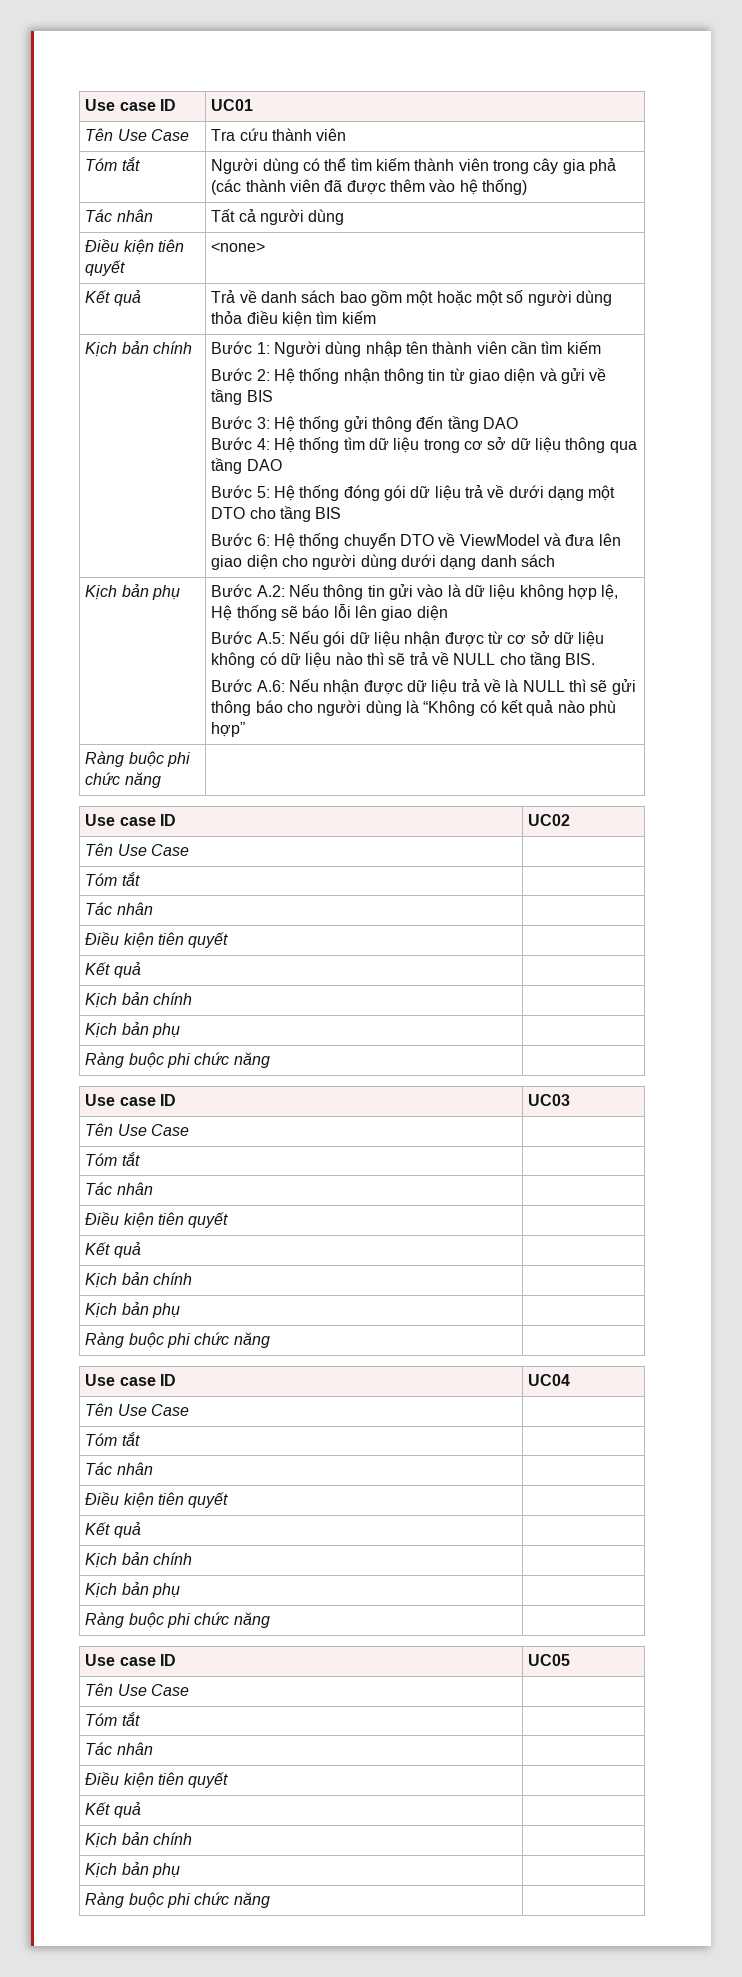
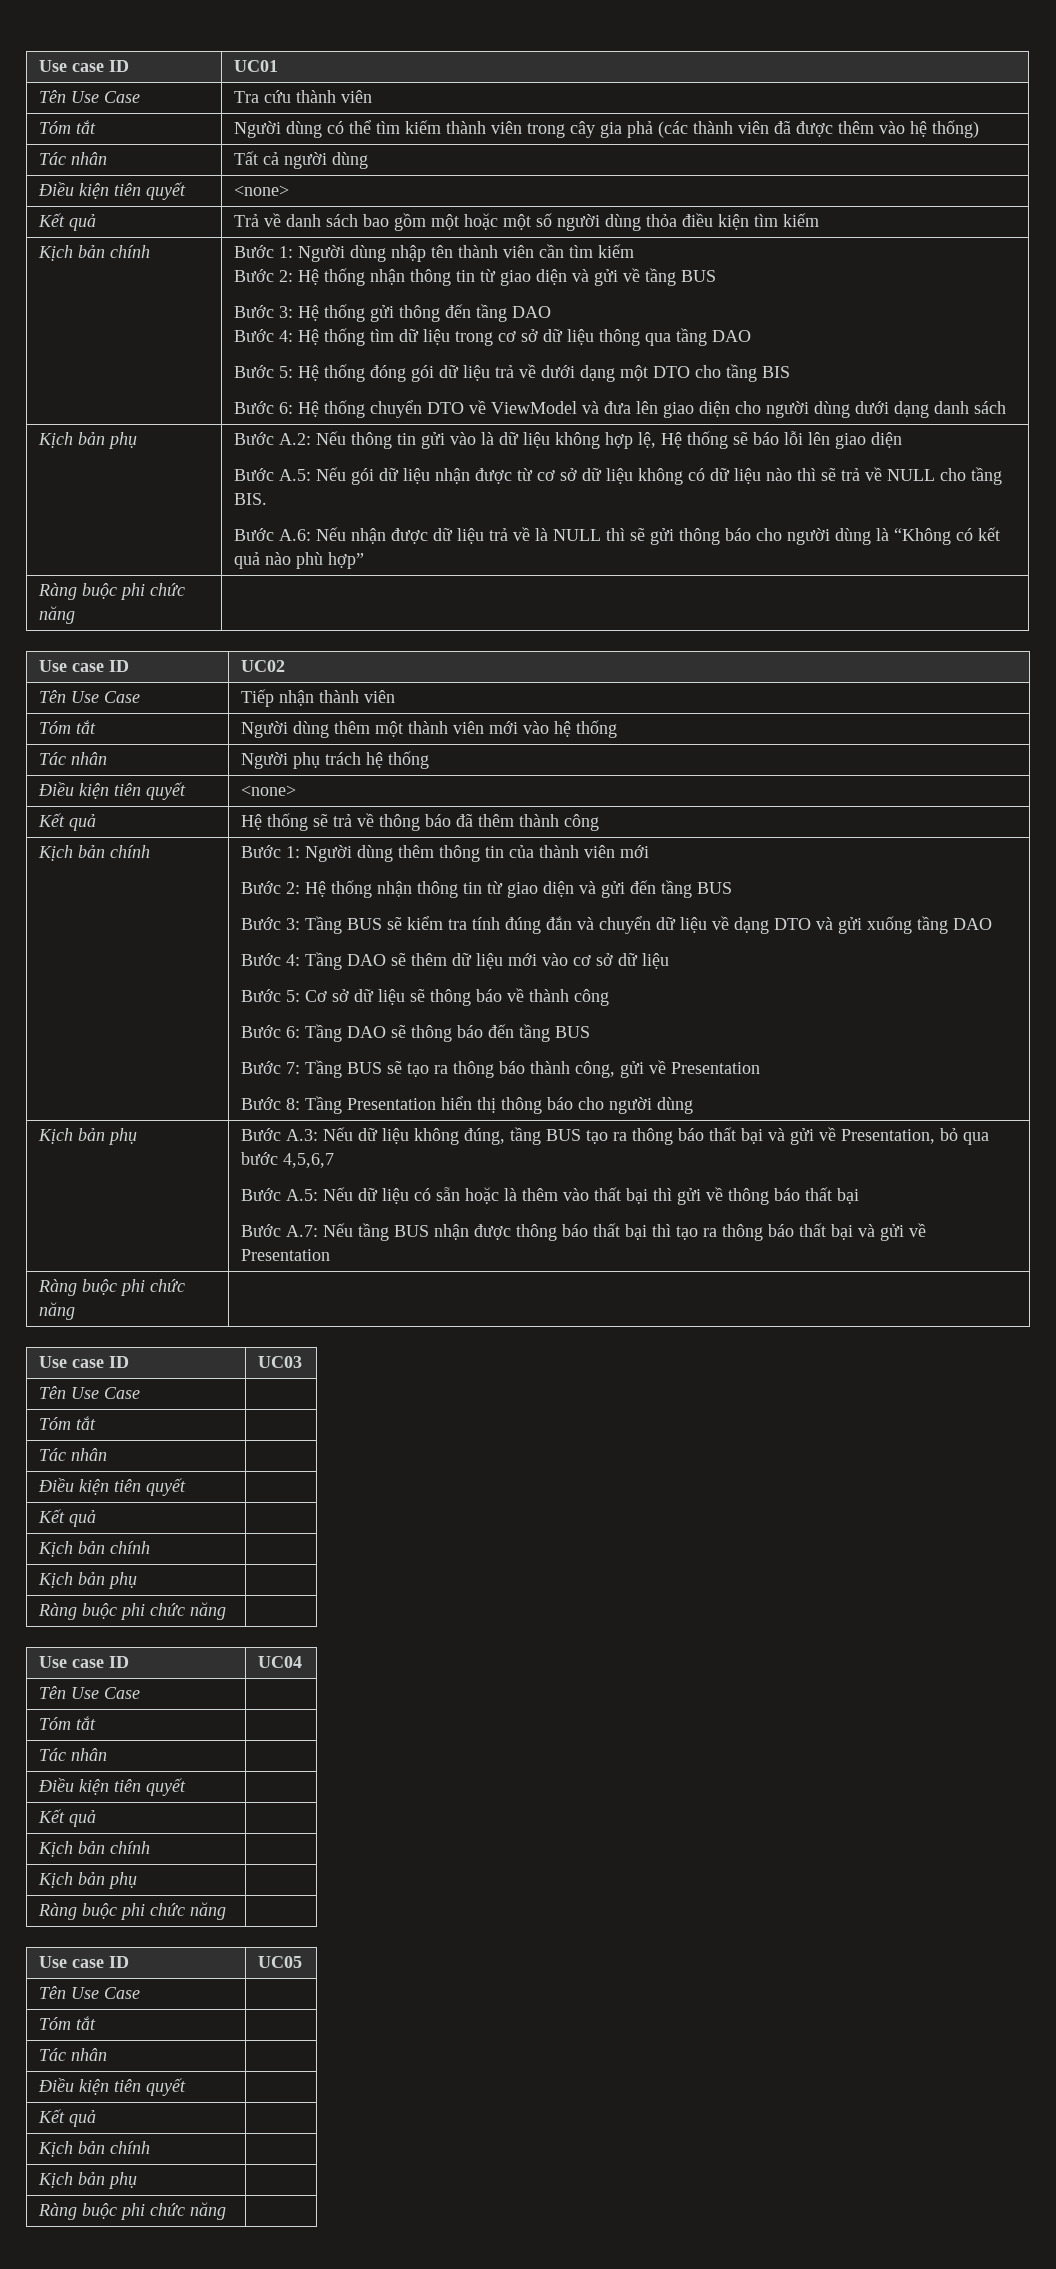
[246,390,273,402] BIS -> [681,270,717,282] BUS
[85,872,140,886] [85,902,153,915] [85,932,229,948] [85,962,141,978] [85,992,193,1008] [85,1022,181,1038] // Tóm tắt | // Tác nhân | // Điều kiện tiên quyết | // Kết quả | // Kịch bản chính | // Kịch bản phụ | -> [241,689,396,707] [39,720,97,734] [241,720,618,738] [39,752,108,765] [241,751,430,769] [38,782,187,800] [241,785,297,796] [38,813,97,831] [241,813,600,831] [38,845,151,861] [241,845,650,862] [241,880,733,898] [241,916,993,934] [241,952,670,970] [241,988,610,1006] [241,1024,591,1042] [241,1060,761,1078] [241,1096,694,1114] [38,1128,138,1145] [241,1127,990,1145] [241,1152,335,1168] [241,1187,860,1205] [241,1223,927,1241] [241,1249,331,1261] Tiếp nhận thành viên // Tóm tắt | Người dùng thêm một thành viên mới vào hệ thống // Tác nhân | Người phụ trách hệ thống // Điều kiện tiên quyết | <none> // Kết quả | Hệ thống sẽ trả về thông báo đã thêm thành công // Kịch bản chính | Bước 1: Người dùng thêm thông tin của thành viên mới // Bước 2: Hệ thống nhận thông tin từ giao diện và gửi đến tầng BUS // Bước 3: Tầng BUS sẽ kiểm tra tính đúng đắn và chuyển dữ liệu về dạng DTO và gửi xuống tầng DAO // Bước 4: Tầng DAO sẽ thêm dữ liệu mới vào cơ sở dữ liệu // Bước 5: Cơ sở dữ liệu sẽ thông báo về thành công // Bước 6: Tầng DAO sẽ thông báo đến tầng BUS // Bước 7: Tầng BUS sẽ tạo ra thông báo thành công, gửi về Presentation // Bước 8: Tầng Presentation hiển thị thông báo cho người dùng // Kịch bản phụ | Bước A.3: Nếu dữ liệu không đúng, tầng BUS tạo ra thông báo thất bại và gửi về Presentation, bỏ qua bước 4,5,6,7 // Bước A.5: Nếu dữ liệu có sẵn hoặc là thêm vào thất bại thì gửi về thông báo thất bại // Bước A.7: Nếu tầng BUS nhận được thông báo thất bại thì tạo ra thông báo thất bại và gửi về Presentation

